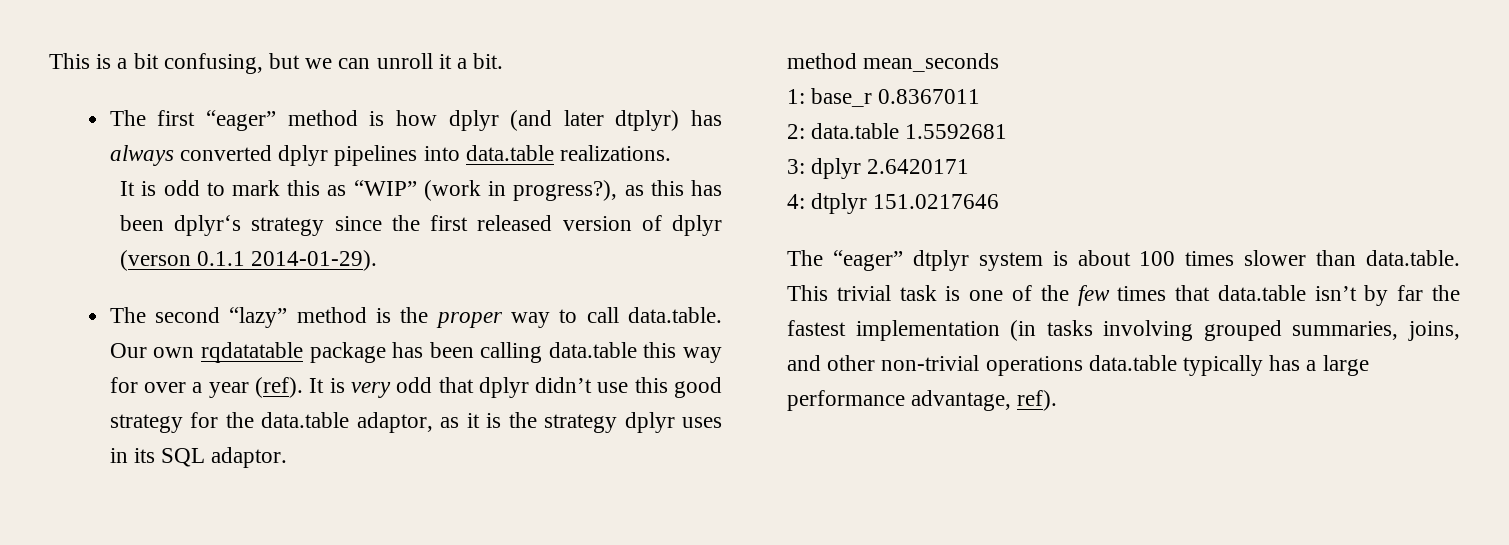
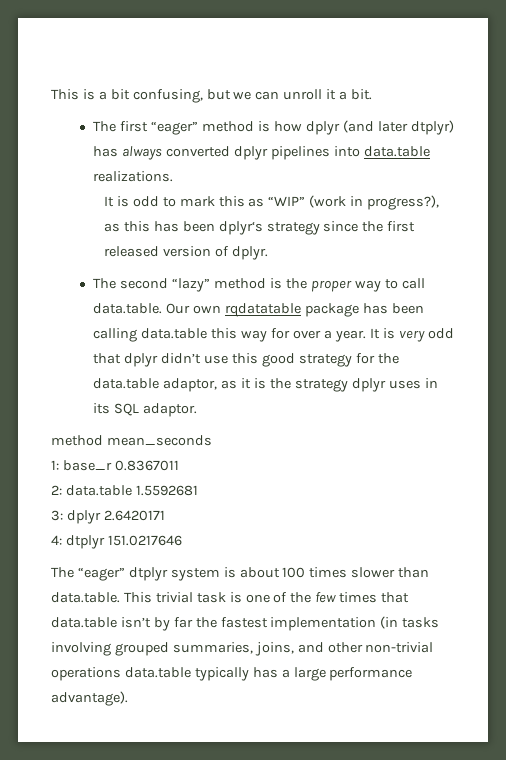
[672,215,722,236] [120,250,378,271] dplyr (verson 0.1.1 2014-01-29). -> [231,246,268,260] dplyr.
[208,377,304,398] year (ref). -> [334,330,366,342] year.
[911,390,1058,411] advantage, ref). -> [51,691,128,706] advantage).

